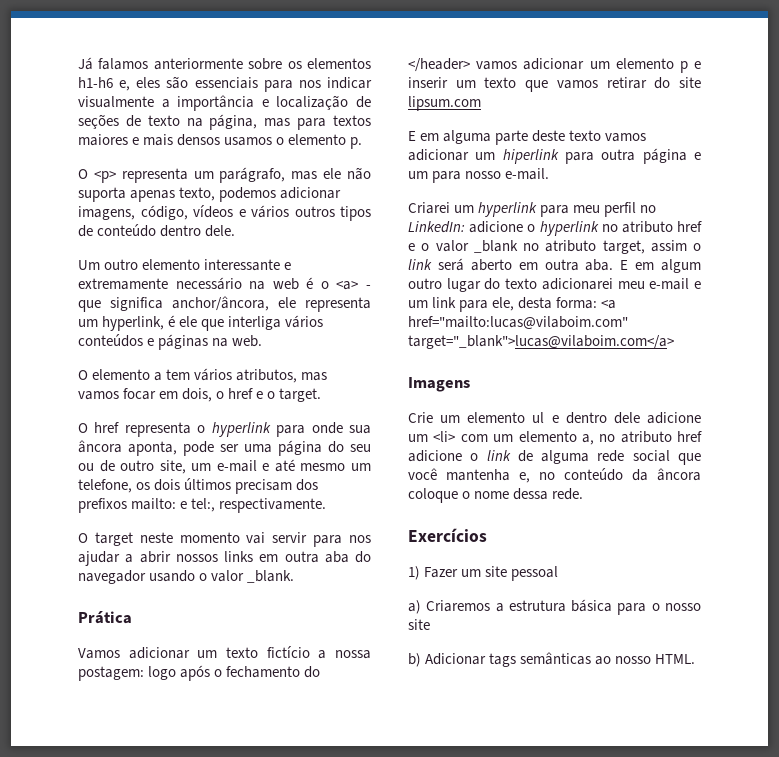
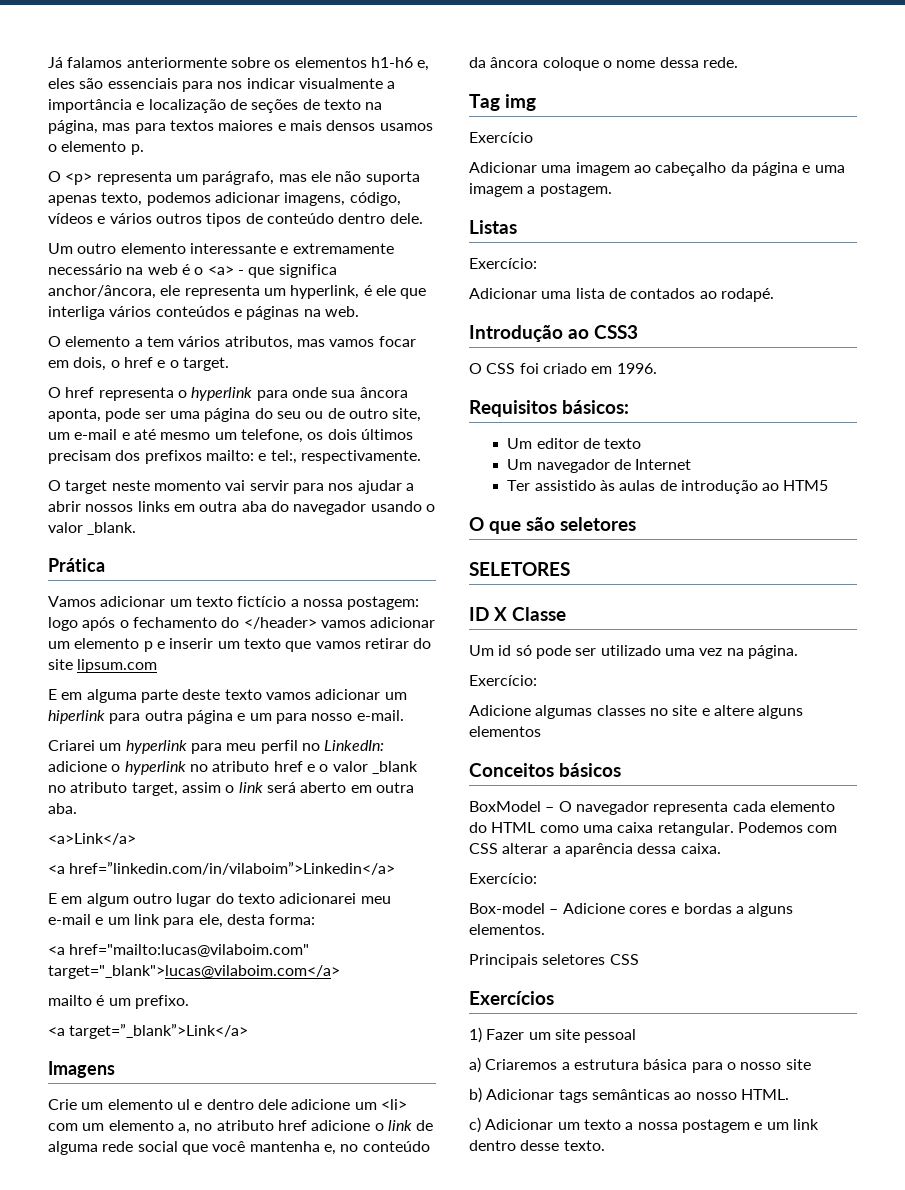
(614, 265) none -> [48,833,136,845] [48,861,396,875] // <a>Link</a> // <a href=”linkedin.com/in/vilaboim”>Linkedin</a> //
(598, 303) none -> (316, 919) //
(674, 342) none -> [48,995,189,1009] [48,1023,249,1039] // mailto é um prefixo. // <a target=”_blank”>Link</a>
(584, 494) none -> [469,94,536,111] [469,132,533,143] [469,162,845,176] [469,183,612,197] [469,220,517,234] [469,258,537,269] [469,288,774,302] [469,325,638,342] [469,363,657,374] [469,400,629,417] [507,438,642,449] [507,459,692,473] [507,480,829,494] [469,517,636,534] [469,562,570,576] [469,607,566,621] [469,645,798,659] [469,675,537,686] [469,705,804,719] [469,726,541,737] [469,763,621,777] [469,801,835,815] [469,822,838,836] [469,843,721,857] [469,873,537,884] [469,903,794,917] [469,924,545,935] [469,954,639,968] // Tag img // Exercício // Adicionar uma imagem ao cabeçalho da página e uma imagem a postagem. // Listas // Exercício: // Adicionar uma lista de contados ao rodapé. // Introdução ao CSS3 // O CSS foi criado em 1996. // Requisitos básicos: // Um editor de texto // Um navegador de Internet // Ter assistido às aulas de introdução ao HTM5 // O que são seletores // SELETORES // ID X Classe // Um id só pode ser utilizado uma vez na página. // Exercício: // Adicione algumas classes no site e altere alguns elementos // Conceitos básicos // BoxModel – O navegador representa cada elemento do HTML como uma caixa retangular. Podemos com CSS alterar a aparência dessa caixa. // Exercício: // Box-model – Adicione cores e bordas a alguns elementos. // Principais seletores CSS
(696, 659) none -> [469,1117,819,1133] [469,1140,605,1151] // c) Adicionar um texto a nossa postagem e um link dentro desse texto.

